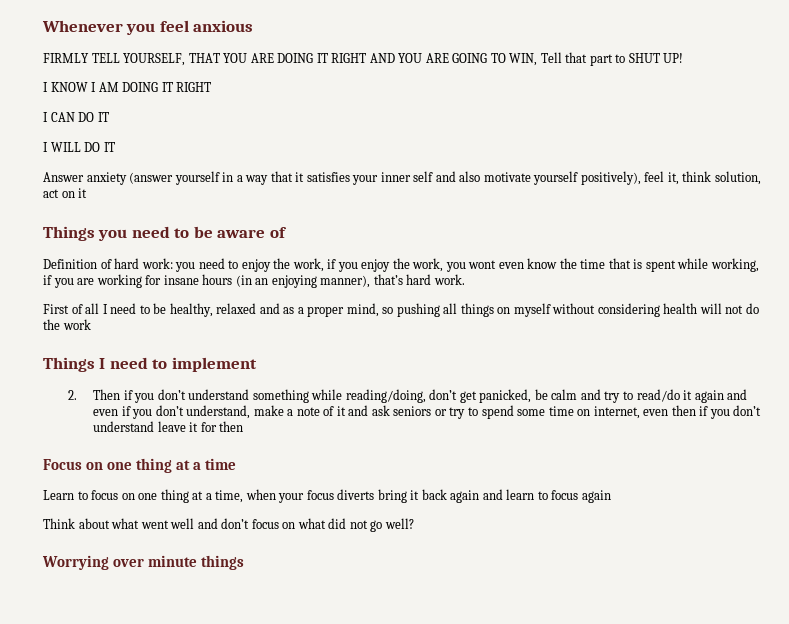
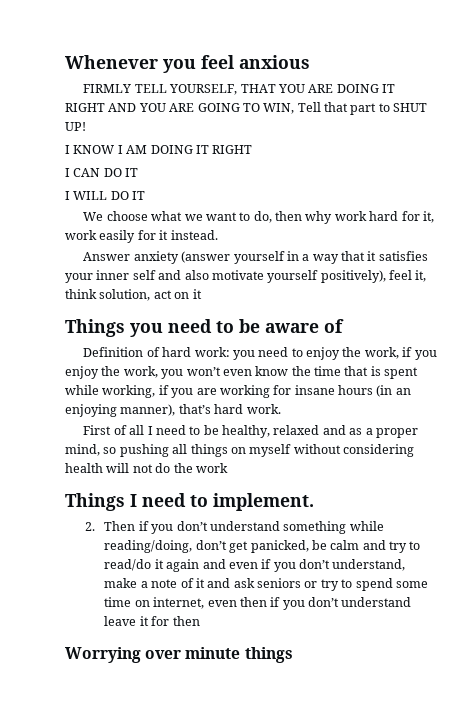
(115, 147) none -> [83,211,434,224] [65,230,218,243] // We choose what we want to do, then why work hard for it, work easily for it instead.
[468,260,497,269] wont -> [186,367,221,376] won’t
[171,357,257,372] implement -> [213,493,314,511] implement.
[43,458,237,473] [43,489,611,503] [43,518,414,532] // Focus on one thing at a time // Learn to focus on one thing at a time, when your focus diverts bring it back again and learn to focus again // Think about what went well and don’t focus on what did not go well? -> (200, 621) none

